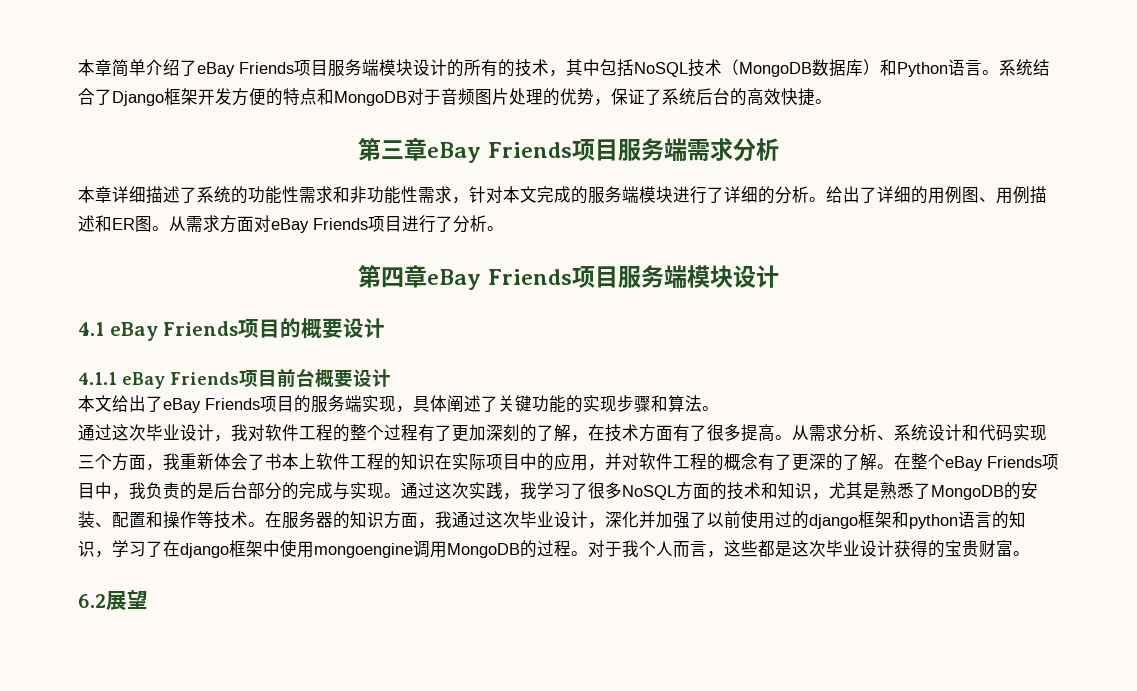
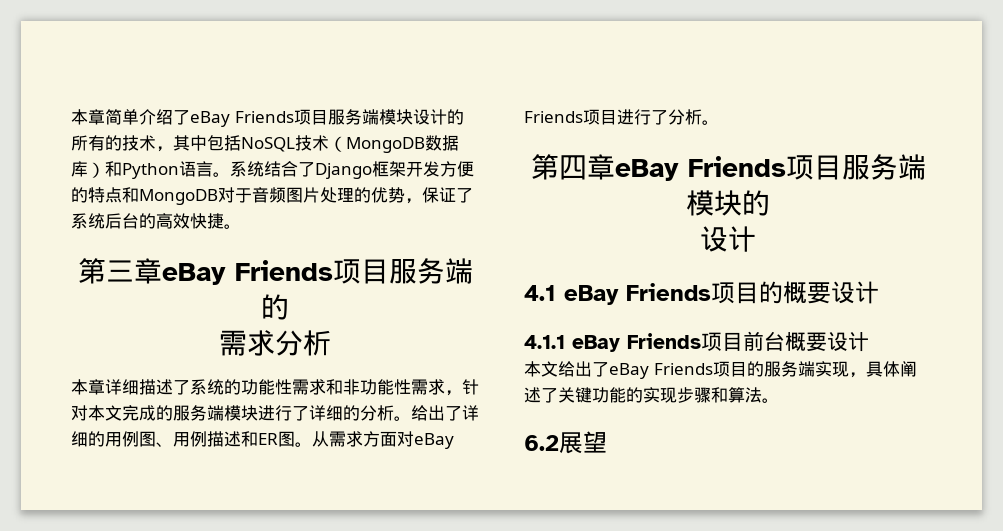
(687, 150) none -> [261,294,289,320] 的 //
(733, 276) none -> [742,190,770,216] 的 //
[78,424,1047,442] [78,453,1059,471] [78,482,1038,500] [78,511,1026,529] [78,540,1030,558] // 通过这次毕业设计，我对软件工程的整个过程有了更加深刻的了解，在技术方面有了很多提高。从需求分析、系统设计和代码实现三个方面，我重新体会了书本上软件工程的知识在实际项目中的应用，并对软件工程的概念有了更深的了解。在整个eBay Friends项目中，我负责的是后台部分的完成与实现。通过这次实践，我学习了很多NoSQL方面的技术和知识，尤其是熟悉了MongoDB的安装、配置和操作等技术。在服务器的知识方面，我通过这次毕业设计，深化并加强了以前使用过的django框架和python语言的知识，学习了在django框架中使用mongoengine调用MongoDB的过程。对于我个人而言，这些都是这次毕业设计获得的宝贵财富。 -> (779, 400) none

